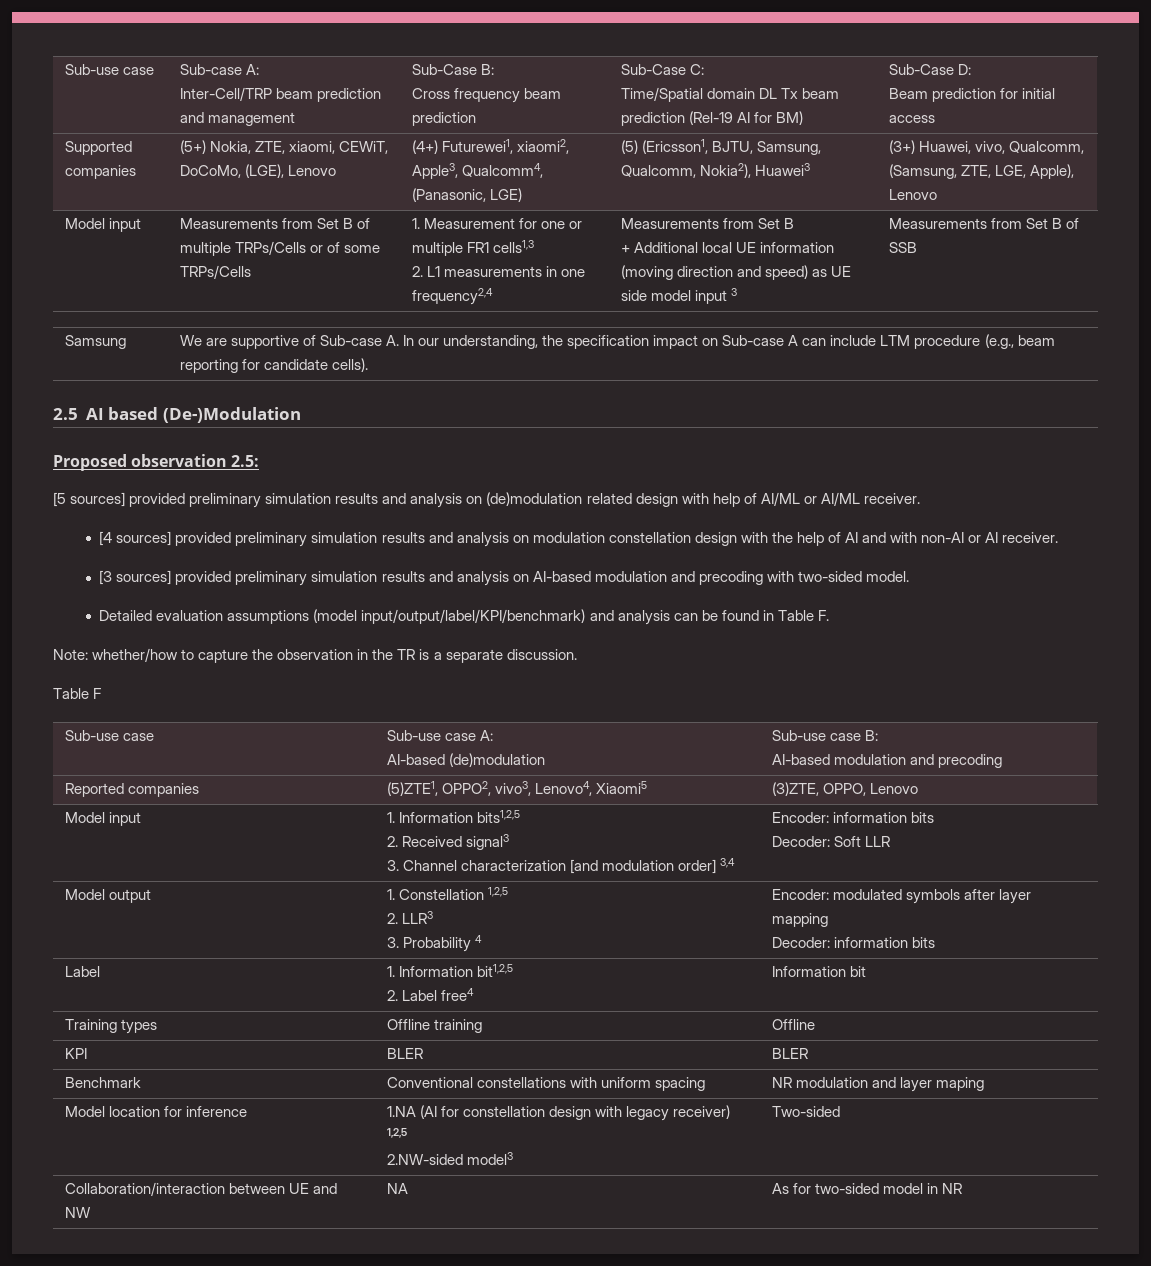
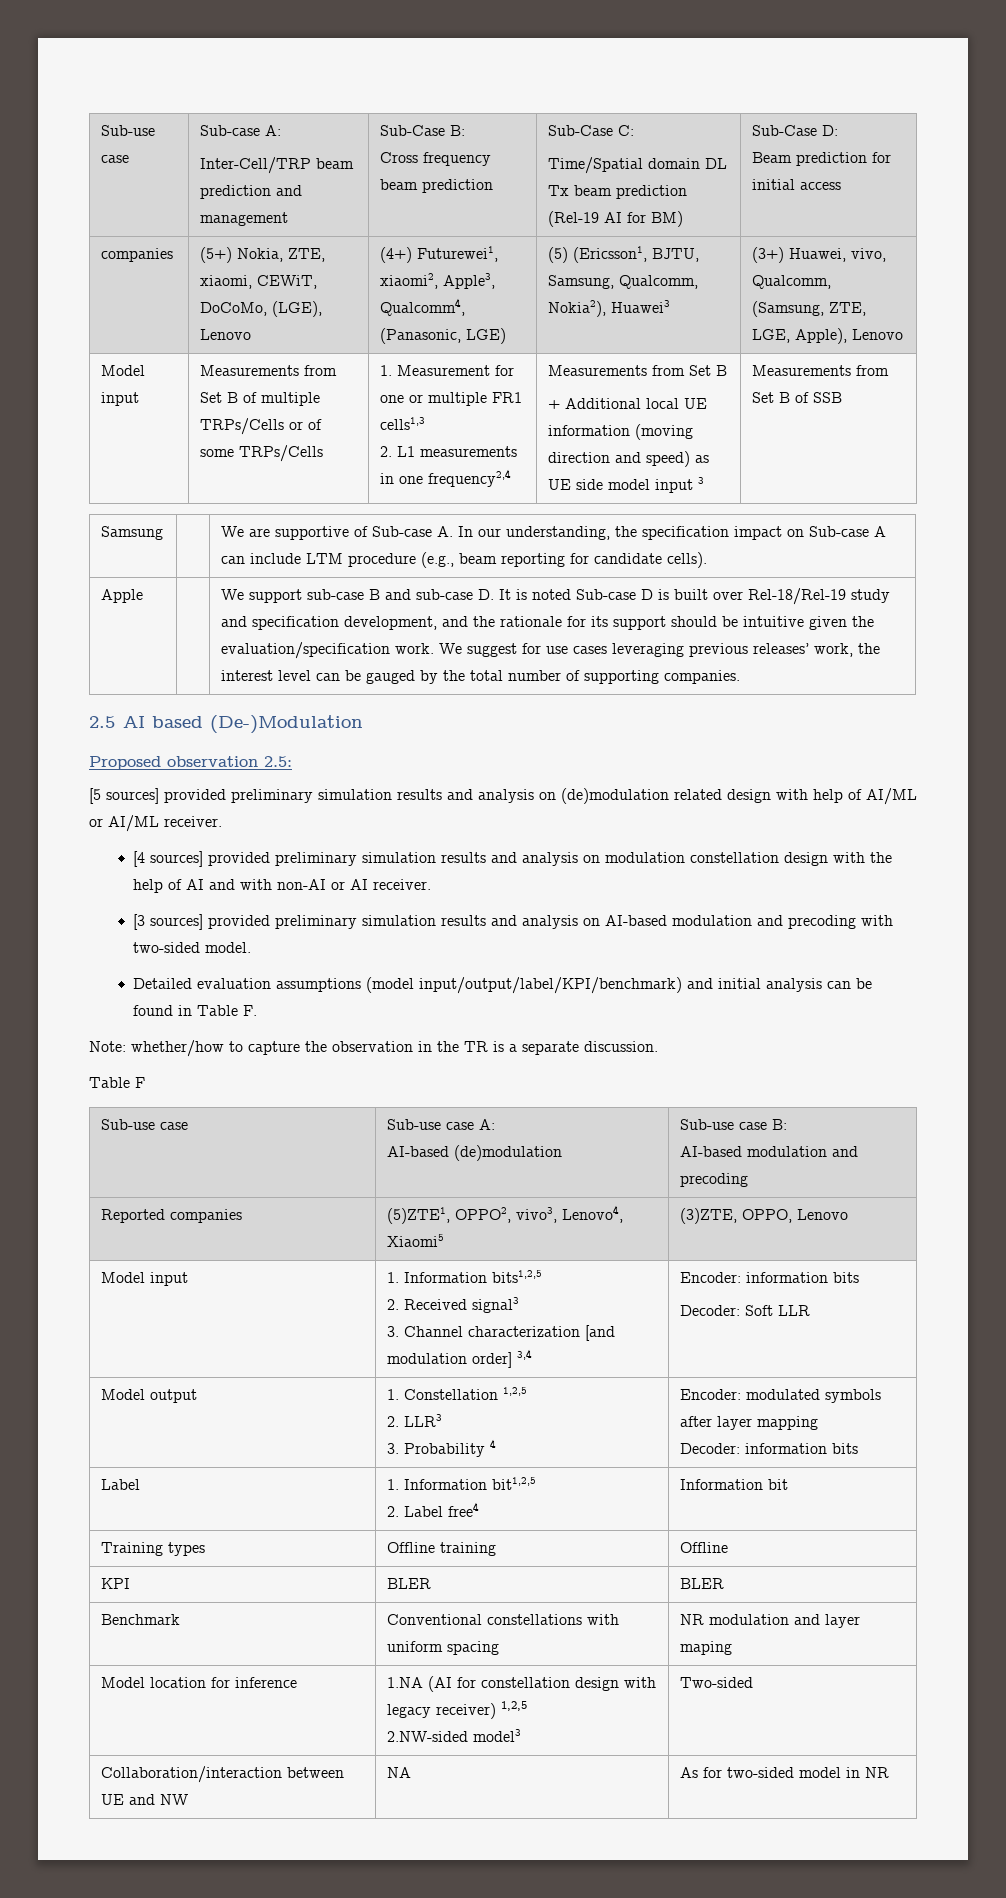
[64,141,132,155] Supported -> (842, 186) none
(368, 365) none -> [101,589,144,603] [221,588,891,605] [221,616,875,630] [221,642,881,659] [221,670,741,684] // Apple | | We support sub-case B and sub-case D. It is noted Sub-case D is built over Rel-18/Rel-19 study and specification development, and the rationale for its support should be intuitive given the evaluation/specification work. We suggest for use cases leveraging previous releases’ work, the interest level can be gauged by the total number of supporting companies.
(614, 615) none -> [718,978,762,989] initial

